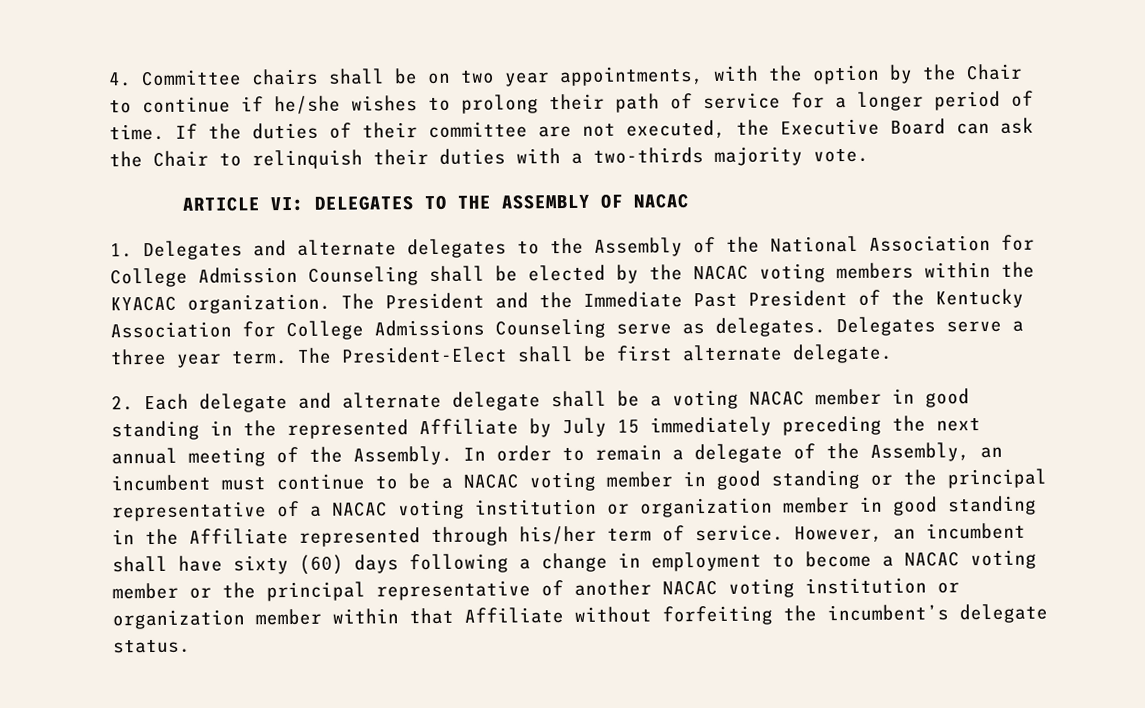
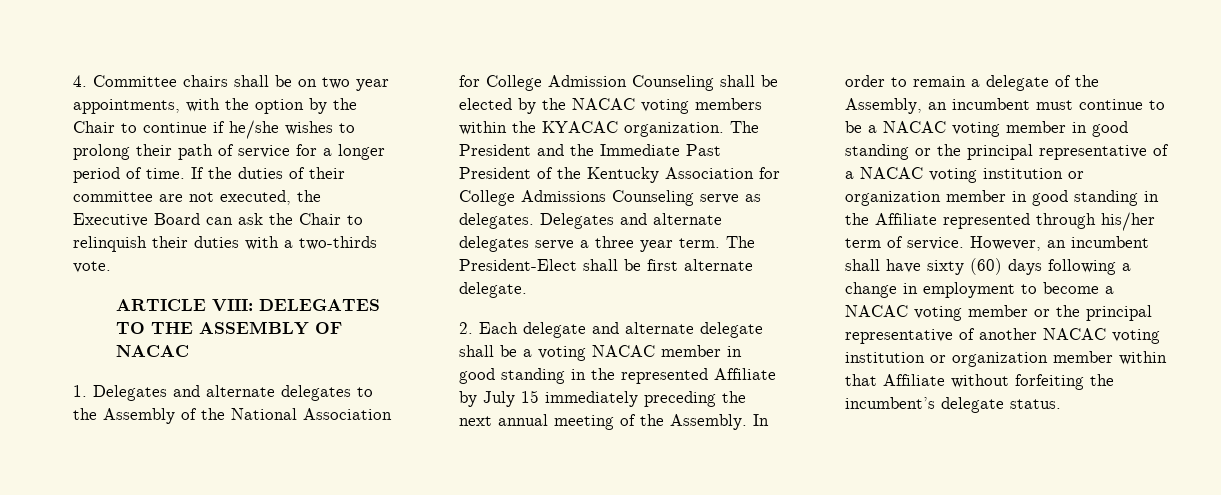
[713,146,803,166] majority -> (378, 243) none
[269,196,304,212] VI: -> [212,299,254,311] VIII:
(936, 326) none -> [620,213,723,225] [459,236,530,252] and alternate delegates

